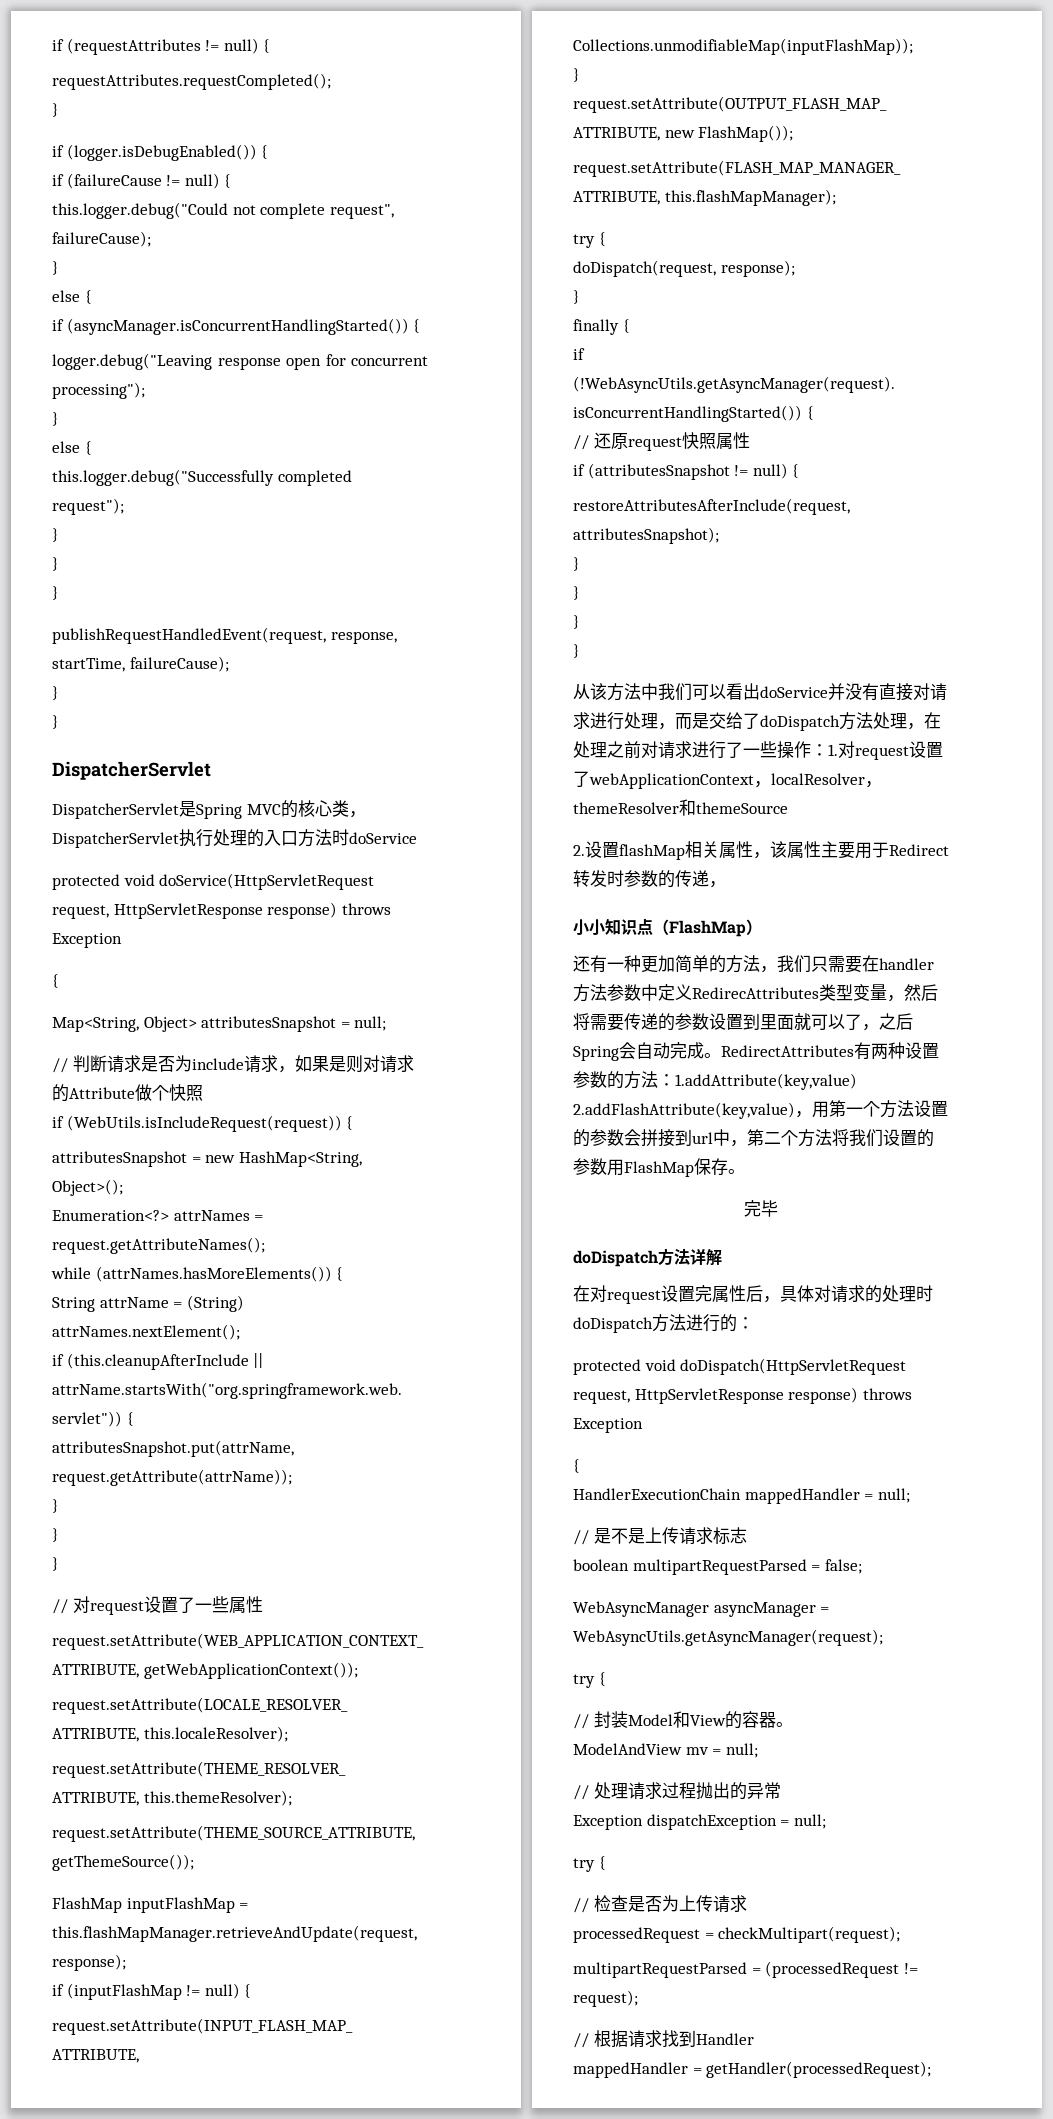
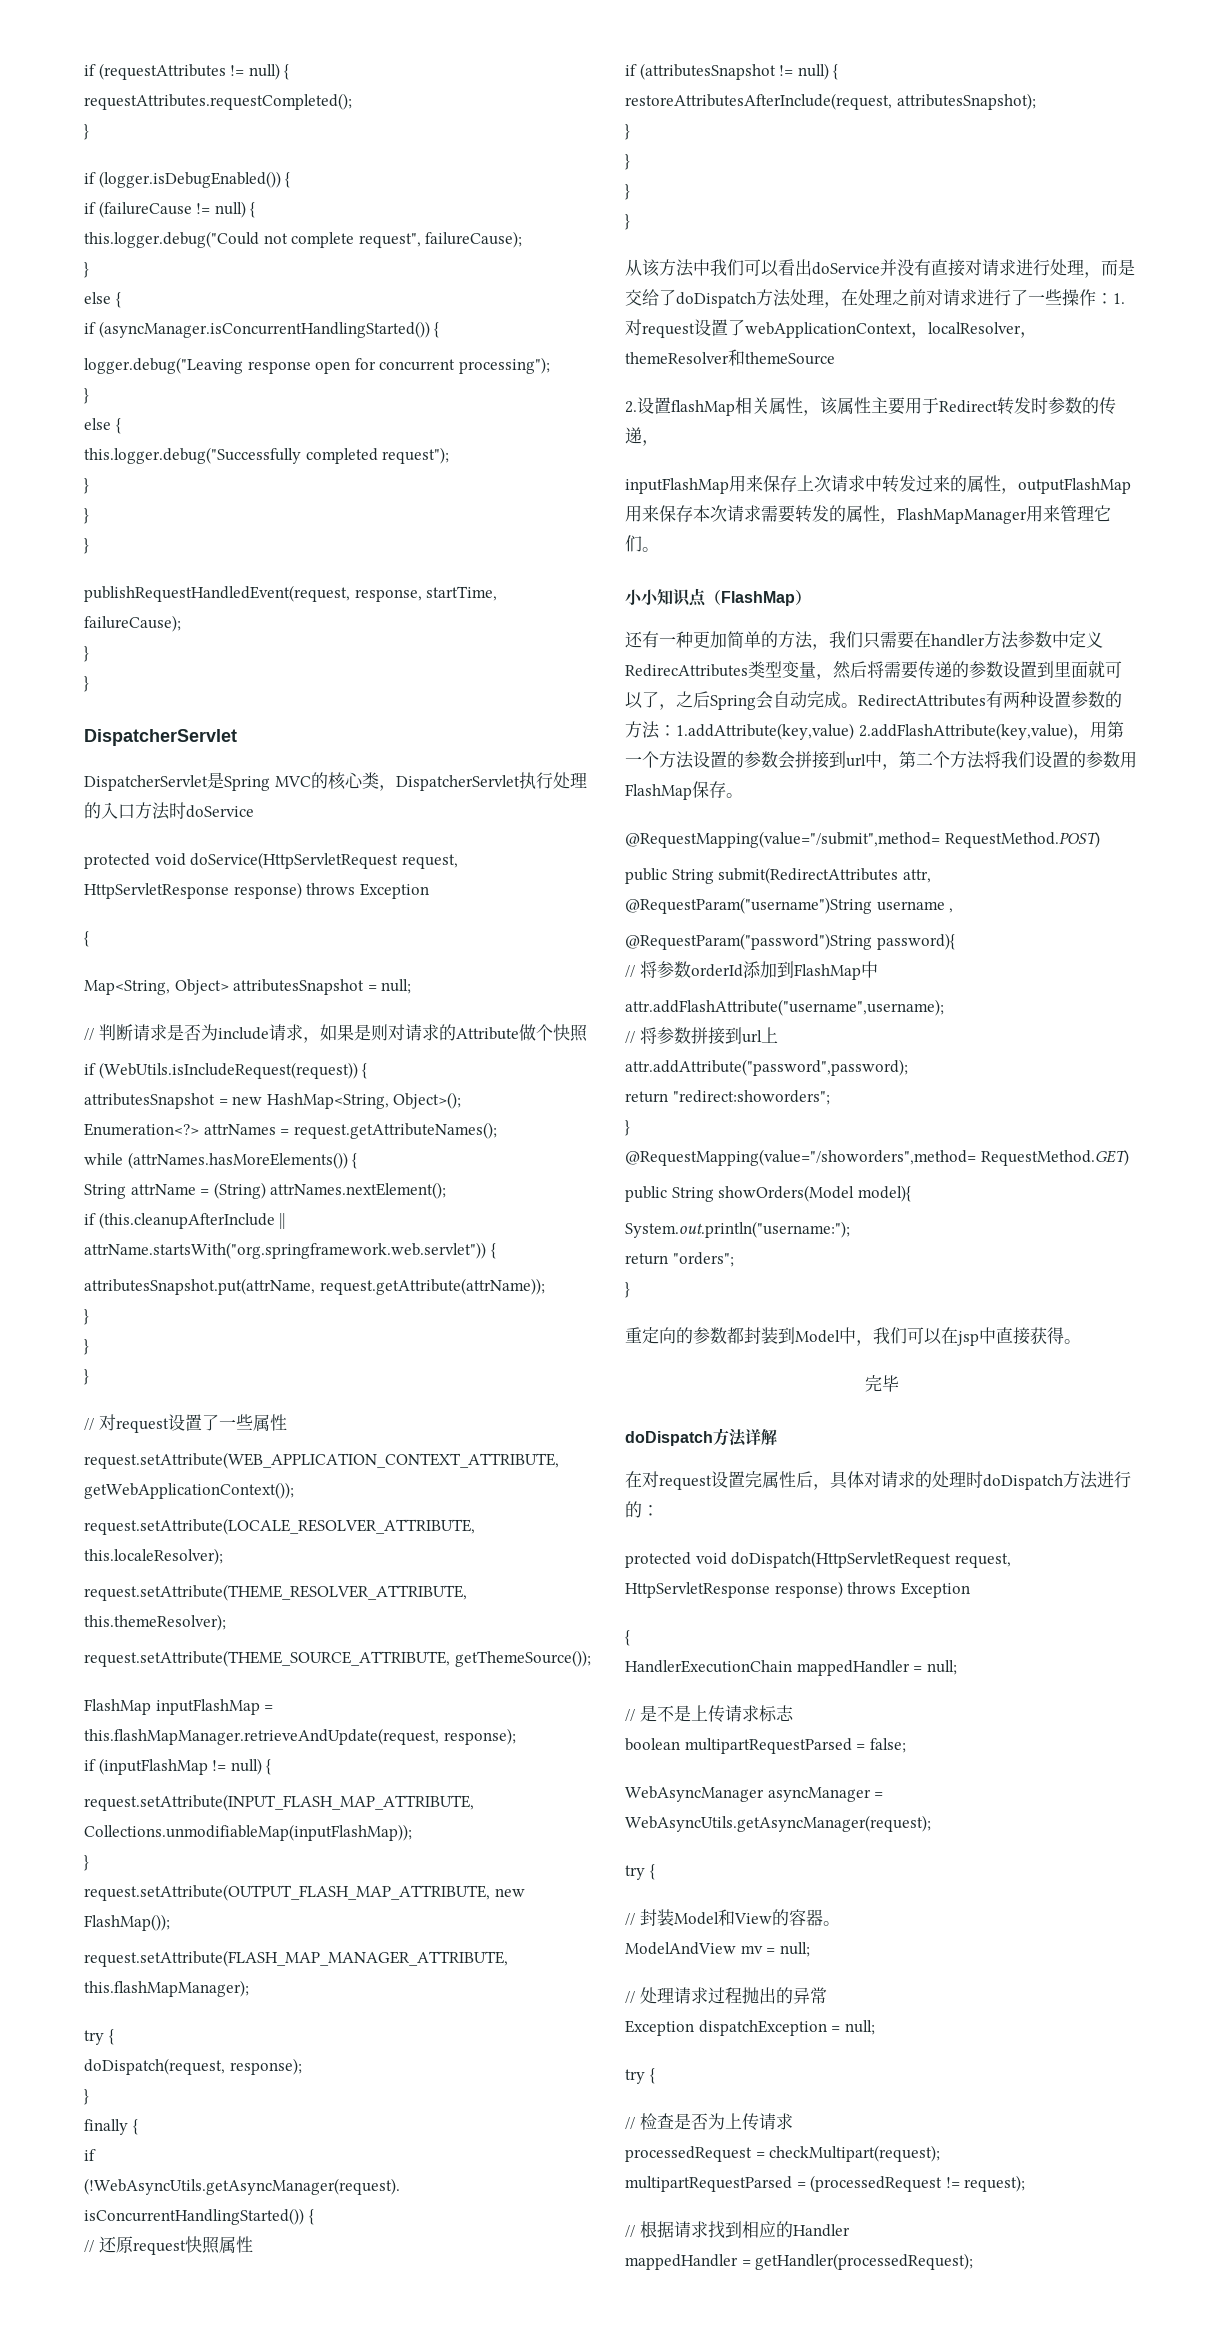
(726, 884) none -> [625,475,1131,494] [625,505,1111,524] [625,535,659,552] // inputFlashMap用来保存上次请求中转发过来的属性，outputFlashMap用来保存本次请求需要转发的属性，FlashMapManager用来管理它们。
(745, 1171) none -> [625,831,1100,848] [625,867,931,884] [625,897,954,914] [625,933,955,950] [625,961,878,980] [625,999,944,1016] [625,1027,778,1045] [625,1059,908,1076] [625,1090,830,1105] [625,1120,630,1136] [625,1149,1129,1166] [625,1185,911,1202] [625,1221,850,1238] [625,1252,734,1267] [625,1282,630,1298] [625,1327,1081,1346] // @RequestMapping(value="/submit",method= RequestMethod.POST) // public String submit(RedirectAttributes attr, @RequestParam("username")String username , // @RequestParam("password")String password){ // // 将参数orderId添加到FlashMap中 // attr.addFlashAttribute("username",username); // // 将参数拼接到url上 // attr.addAttribute("password",password); // return "redirect:showorders"; // } // @RequestMapping(value="/showorders",method= RequestMethod.GET) // public String showOrders(Model model){ // System.out.println("username:"); // return "orders"; // } // 重定向的参数都封装到Model中，我们可以在jsp中直接获得。
(696, 2038) none -> [741,2221,793,2238] 相应的

